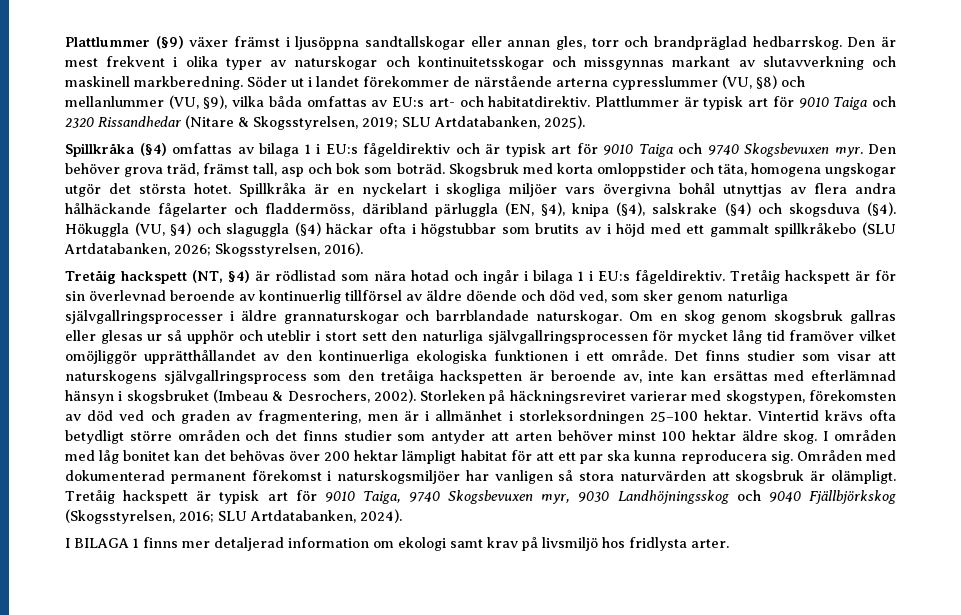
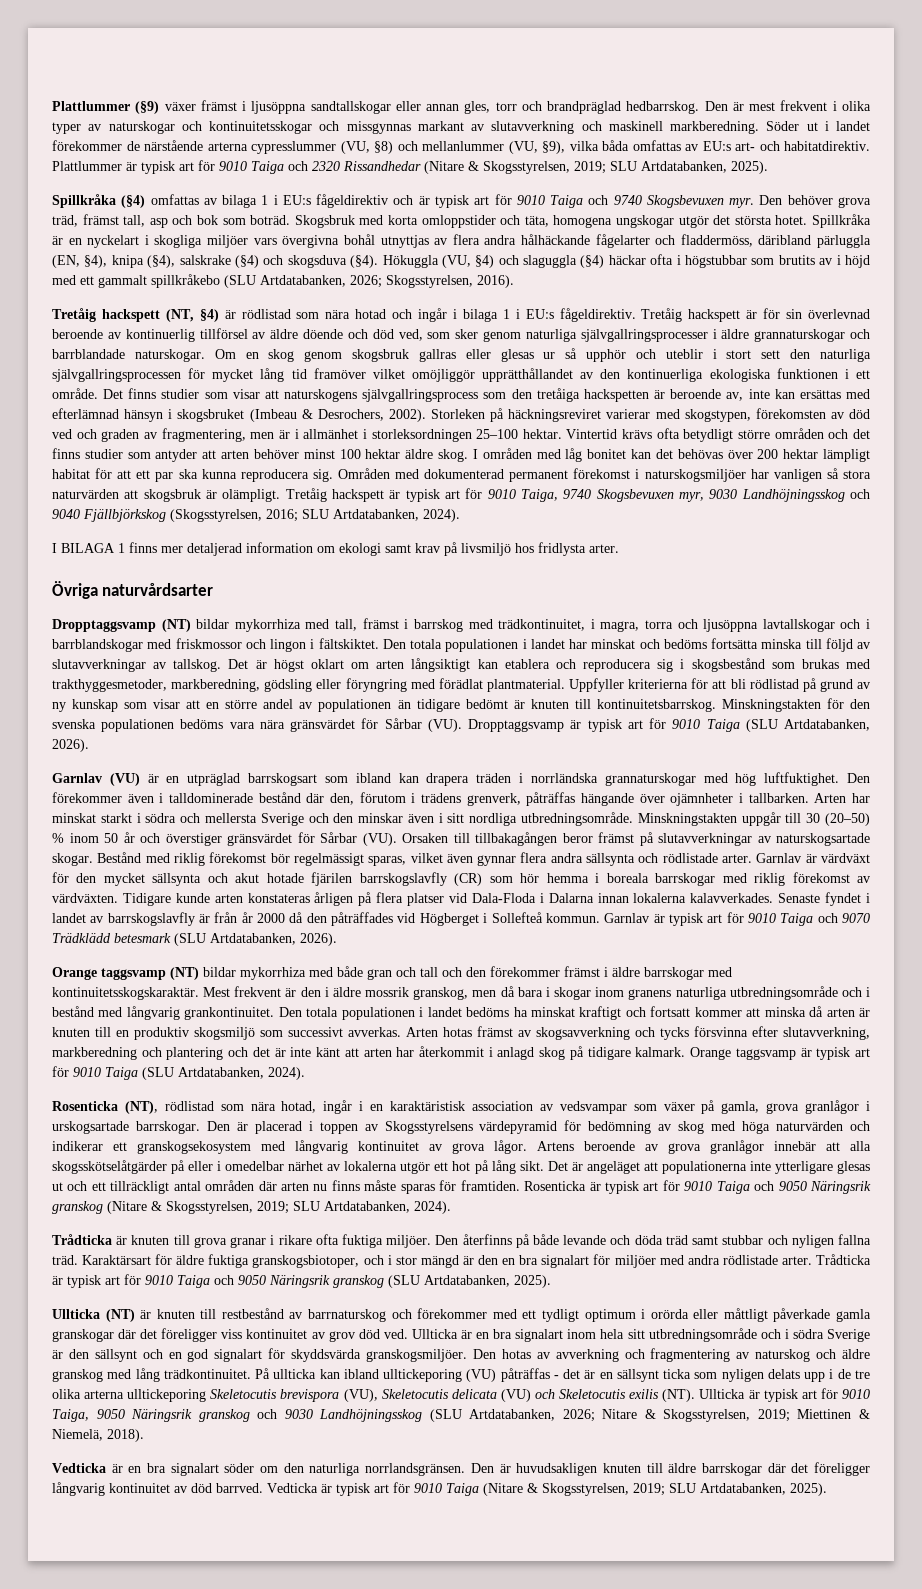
(729, 543) none -> [52,581,214,599] [52,618,870,632] [52,638,870,652] [52,658,870,672] [52,678,870,692] [52,698,870,712] [52,718,871,732] [52,739,89,752] [52,772,871,786] [52,792,870,806] [52,812,870,826] [52,832,870,846] [52,852,870,866] [52,872,871,886] [52,892,871,906] [52,912,870,926] [52,933,337,946] [52,966,732,980] [52,986,870,1000] [52,1006,871,1020] [52,1026,870,1040] [52,1046,871,1060] [52,1066,305,1080] [52,1100,871,1114] [52,1120,871,1134] [52,1140,871,1154] [52,1160,870,1174] [52,1180,871,1194] [52,1201,451,1214] [52,1234,872,1248] [52,1254,871,1268] [52,1274,551,1288] [52,1308,871,1322] [52,1328,870,1342] [52,1348,871,1362] [52,1368,870,1382] [52,1388,870,1402] [52,1409,870,1422] [52,1429,144,1442] [52,1462,871,1476] [52,1482,827,1496] // Övriga naturvårdsarter // Dropptaggsvamp (NT) bildar mykorrhiza med tall, främst i barrskog med trädkontinuitet, i magra, torra och ljusöppna lavtallskogar och i barrblandskogar med friskmossor och lingon i fältskiktet. Den totala populationen i landet har minskat och bedöms fortsätta minska till följd av slutavverkningar av tallskog. Det är högst oklart om arten långsiktigt kan etablera och reproducera sig i skogsbestånd som brukas med trakthyggesmetoder, markberedning, gödsling eller föryngring med förädlat plantmaterial. Uppfyller kriterierna för att bli rödlistad på grund av ny kunskap som visar att en större andel av populationen än tidigare bedömt är knuten till kontinuitetsbarrskog. Minskningstakten för den svenska populationen bedöms vara nära gränsvärdet för Sårbar (VU). Dropptaggsvamp är typisk art för 9010 Taiga (SLU Artdatabanken, 2026). // Garnlav (VU) är en utpräglad barrskogsart som ibland kan drapera träden i norrländska grannaturskogar med hög luftfuktighet. Den förekommer även i talldominerade bestånd där den, förutom i trädens grenverk, påträffas hängande över ojämnheter i tallbarken. Arten har minskat starkt i södra och mellersta Sverige och den minskar även i sitt nordliga utbredningsområde. Minskningstakten uppgår till 30 (20–50) % inom 50 år och överstiger gränsvärdet för Sårbar (VU). Orsaken till tillbakagången beror främst på slutavverkningar av naturskogsartade skogar. Bestånd med riklig förekomst bör regelmässigt sparas, vilket även gynnar flera andra sällsynta och rödlistade arter. Garnlav är värdväxt för den mycket sällsynta och akut hotade fjärilen barrskogslavfly (CR) som hör hemma i boreala barrskogar med riklig förekomst av värdväxten. Tidigare kunde arten konstateras årligen på flera platser vid Dala-Floda i Dalarna innan lokalerna kalavverkades. Senaste fyndet i landet av barrskogslavfly är från år 2000 då den påträffades vid Högberget i Sollefteå kommun. Garnlav är typisk art för 9010 Taiga och 9070 Trädklädd betesmark (SLU Artdatabanken, 2026). // Orange taggsvamp (NT) bildar mykorrhiza med både gran och tall och den förekommer främst i äldre barrskogar med kontinuitetsskogskaraktär. Mest frekvent är den i äldre mossrik granskog, men då bara i skogar inom granens naturliga utbredningsområde och i bestånd med långvarig grankontinuitet. Den totala populationen i landet bedöms ha minskat kraftigt och fortsatt kommer att minska då arten är knuten till en produktiv skogsmiljö som successivt avverkas. Arten hotas främst av skogsavverkning och tycks försvinna efter slutavverkning, markberedning och plantering och det är inte känt att arten har återkommit i anlagd skog på tidigare kalmark. Orange taggsvamp är typisk art för 9010 Taiga (SLU Artdatabanken, 2024). // Rosenticka (NT), rödlistad som nära hotad, ingår i en karaktäristisk association av vedsvampar som växer på gamla, grova granlågor i urskogsartade barrskogar. Den är placerad i toppen av Skogsstyrelsens värdepyramid för bedömning av skog med höga naturvärden och indikerar ett granskogsekosystem med långvarig kontinuitet av grova lågor. Artens beroende av grova granlågor innebär att alla skogsskötselåtgärder på eller i omedelbar närhet av lokalerna utgör ett hot på lång sikt. Det är angeläget att populationerna inte ytterligare glesas ut och ett tillräckligt antal områden där arten nu finns måste sparas för framtiden. Rosenticka är typisk art för 9010 Taiga och 9050 Näringsrik granskog (Nitare & Skogsstyrelsen, 2019; SLU Artdatabanken, 2024). // Trådticka är knuten till grova granar i rikare ofta fuktiga miljöer. Den återfinns på både levande och döda träd samt stubbar och nyligen fallna träd. Karaktärsart för äldre fuktiga granskogsbiotoper, och i stor mängd är den en bra signalart för miljöer med andra rödlistade arter. Trådticka är typisk art för 9010 Taiga och 9050 Näringsrik granskog (SLU Artdatabanken, 2025). // Ullticka (NT) är knuten till restbestånd av barrnaturskog och förekommer med ett tydligt optimum i orörda eller måttligt påverkade gamla granskogar där det föreligger viss kontinuitet av grov död ved. Ullticka är en bra signalart inom hela sitt utbredningsområde och i södra Sverige är den sällsynt och en god signalart för skyddsvärda granskogsmiljöer. Den hotas av avverkning och fragmentering av naturskog och äldre granskog med lång trädkontinuitet. På ullticka kan ibland ulltickeporing (VU) påträffas - det är en sällsynt ticka som nyligen delats upp i de tre olika arterna ulltickeporing Skeletocutis brevispora (VU), Skeletocutis delicata (VU) och Skeletocutis exilis (NT). Ullticka är typisk art för 9010 Taiga, 9050 Näringsrik granskog och 9030 Landhöjningsskog (SLU Artdatabanken, 2026; Nitare & Skogsstyrelsen, 2019; Miettinen & Niemelä, 2018). // Vedticka är en bra signalart söder om den naturliga norrlandsgränsen. Den är huvudsakligen knuten till äldre barrskogar där det föreligger långvarig kontinuitet av död barrved. Vedticka är typisk art för 9010 Taiga (Nitare & Skogsstyrelsen, 2019; SLU Artdatabanken, 2025).

